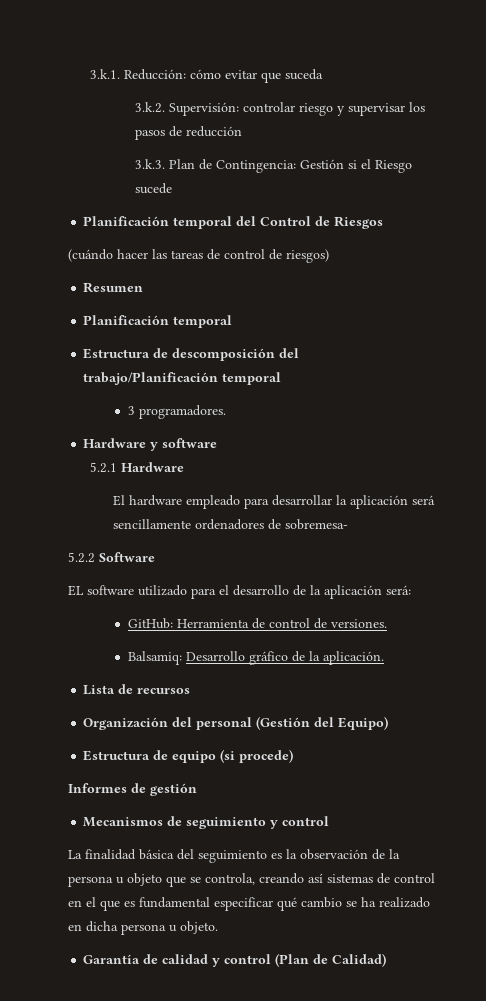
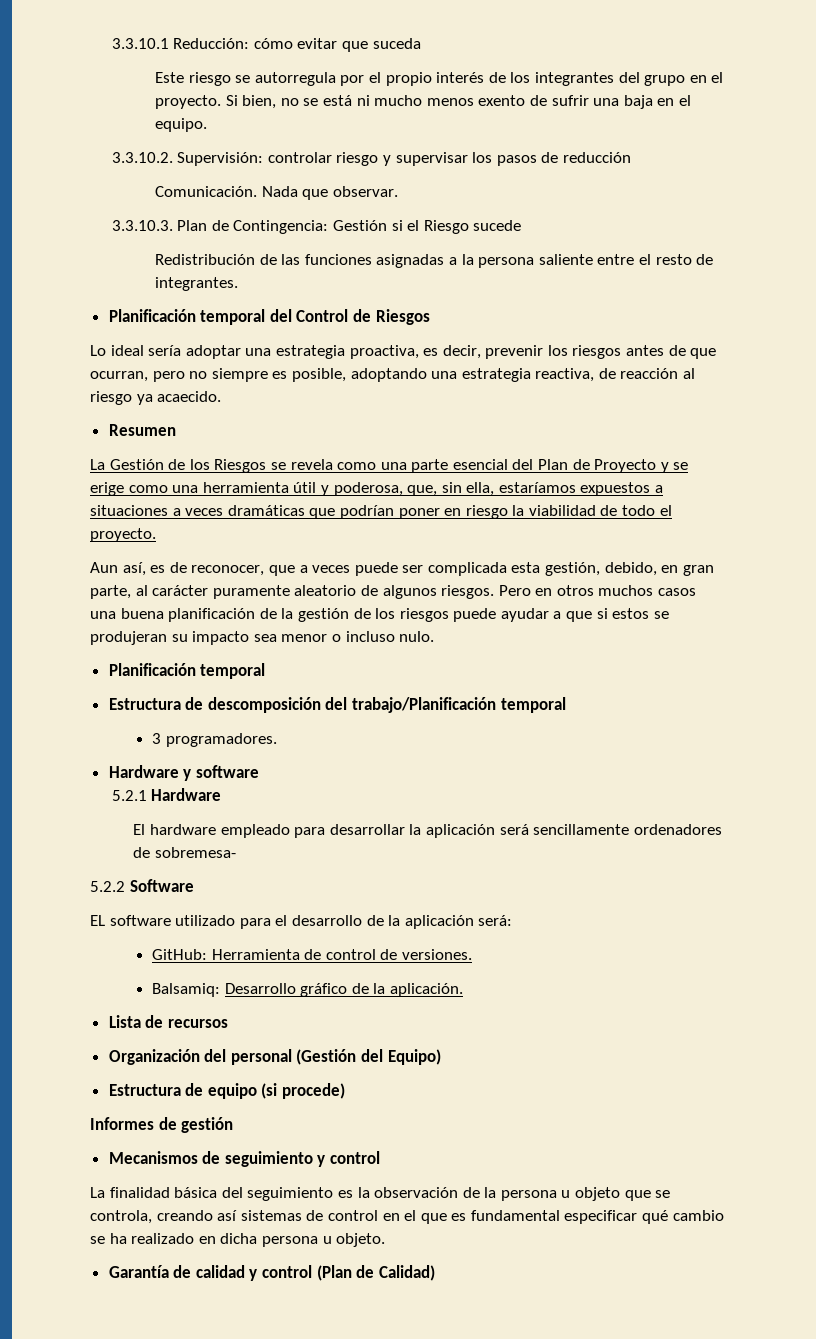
[90,69,121,79] 3.k.1. -> [111,38,169,49] 3.3.10.1
[134,102,165,113] 3.k.2. -> [155,72,724,86] [155,95,691,109] [155,118,208,132] [111,152,173,163] Este riesgo se autorregula por el propio interés de los integrantes del grupo en el proyecto. Si bien, no se está ni mucho menos exento de sufrir una baja en el equipo. // 3.3.10.2.
[134,159,165,169] 3.k.3. -> [155,186,398,200] [111,220,173,231] Comunicación. Nada que observar. // 3.3.10.3.
(172, 188) none -> [155,254,714,268] [155,277,239,291] // Redistribución de las funciones asignadas a la persona saliente entre el resto de integrantes.
[68,249,329,263] [83,282,144,293] (cuándo hacer las tareas de control de riesgos) // Resumen -> [90,345,717,359] [90,368,696,382] [90,391,222,405] [108,424,176,436] [90,459,689,473] [90,482,664,496] [90,505,672,519] [90,528,156,542] [90,562,714,576] [90,585,697,599] [90,608,669,622] [90,631,435,645] Lo ideal sería adoptar una estrategia proactiva, es decir, prevenir los riesgos antes de que ocurran, pero no siempre es posible, adoptando una estrategia reactiva, de reacción al riesgo ya acaecido. // Resumen // La Gestión de los Riesgos se revela como una parte esencial del Plan de Proyecto y se erige como una herramienta útil y poderosa, que, sin ella, estaríamos expuestos a situaciones a veces dramáticas que podrían poner en riesgo la viabilidad de todo el proyecto. // Aun así, es de reconocer, que a veces puede ser complicada esta gestión, debido, en gran parte, al carácter puramente aleatorio de algunos riesgos. Pero en otros muchos casos una buena planificación de la gestión de los riesgos puede ayudar a que si estos se produjeran su impacto sea menor o incluso nulo.

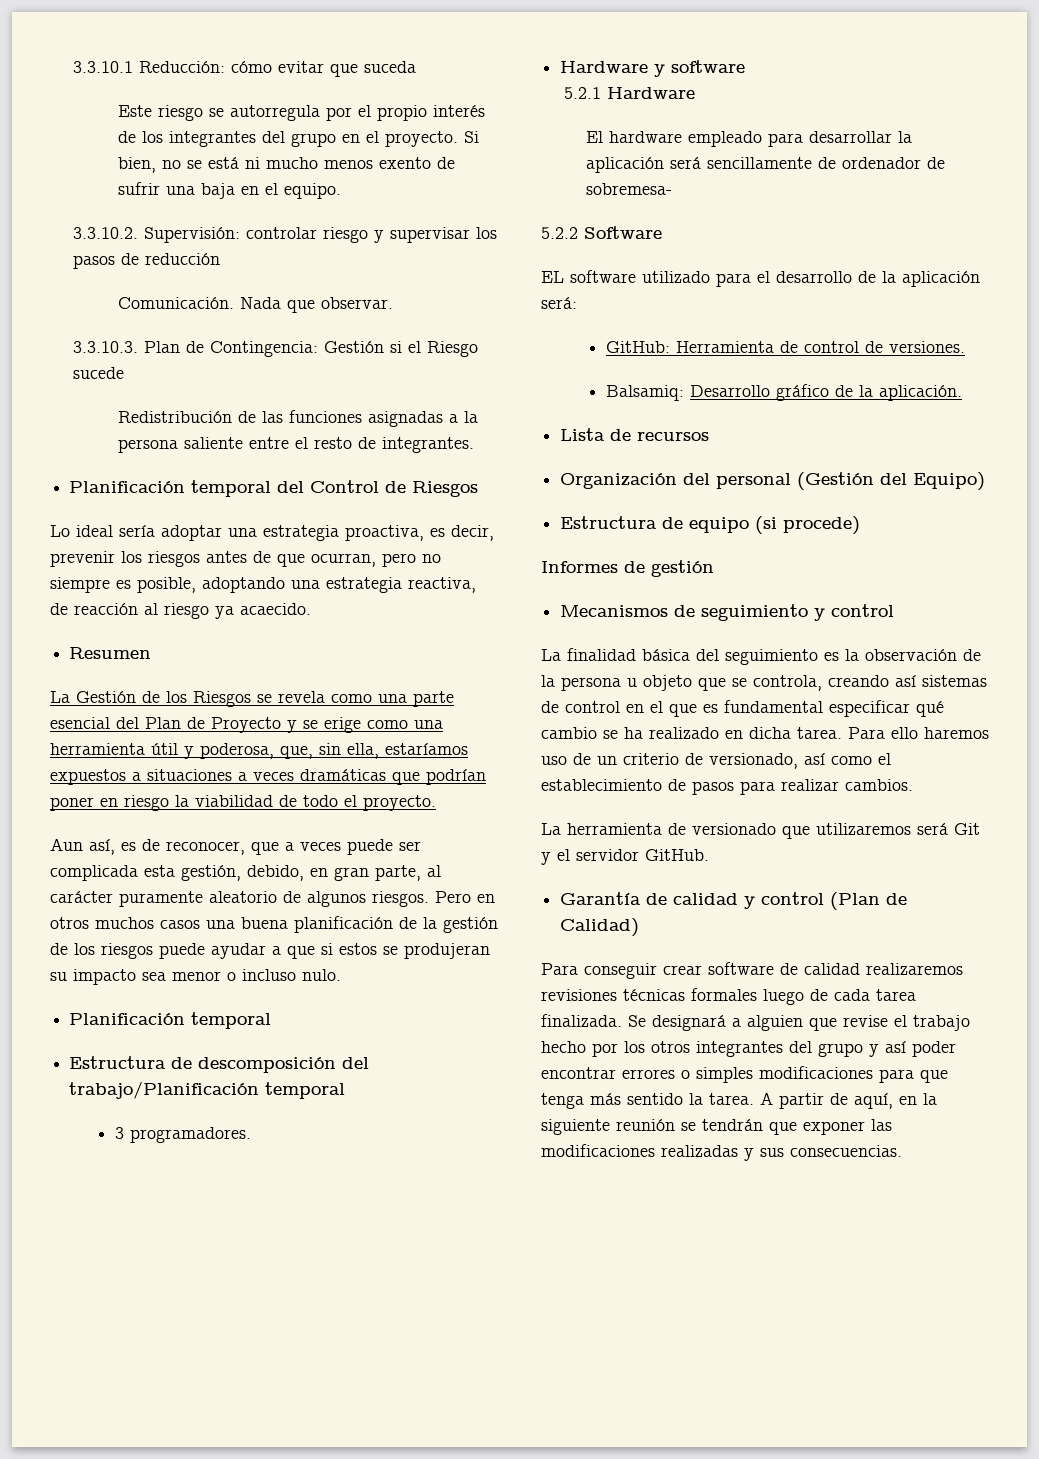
[633,824,722,835] ordenadores -> [818,157,922,169] de ordenador
[261,1233,386,1247] persona u objeto. -> [797,727,989,739] [541,753,891,769] [541,779,913,795] [541,823,980,839] [541,849,709,865] tarea. Para ello haremos uso de un criterio de versionado, así como el establecimiento de pasos para realizar cambios. // La herramienta de versionado que utilizaremos será Git y el servidor GitHub.
(435, 1273) none -> [541,962,963,979] [541,988,916,1005] [541,1014,970,1031] [541,1041,956,1057] [541,1066,948,1083] [541,1092,937,1109] [541,1119,892,1135] [541,1144,902,1161] // Para conseguir crear software de calidad realizaremos revisiones técnicas formales luego de cada tarea finalizada. Se designará a alguien que revise el trabajo hecho por los otros integrantes del grupo y así poder encontrar errores o simples modificaciones para que tenga más sentido la tarea. A partir de aquí, en la siguiente reunión se tendrán que exponer las modificaciones realizadas y sus consecuencias.

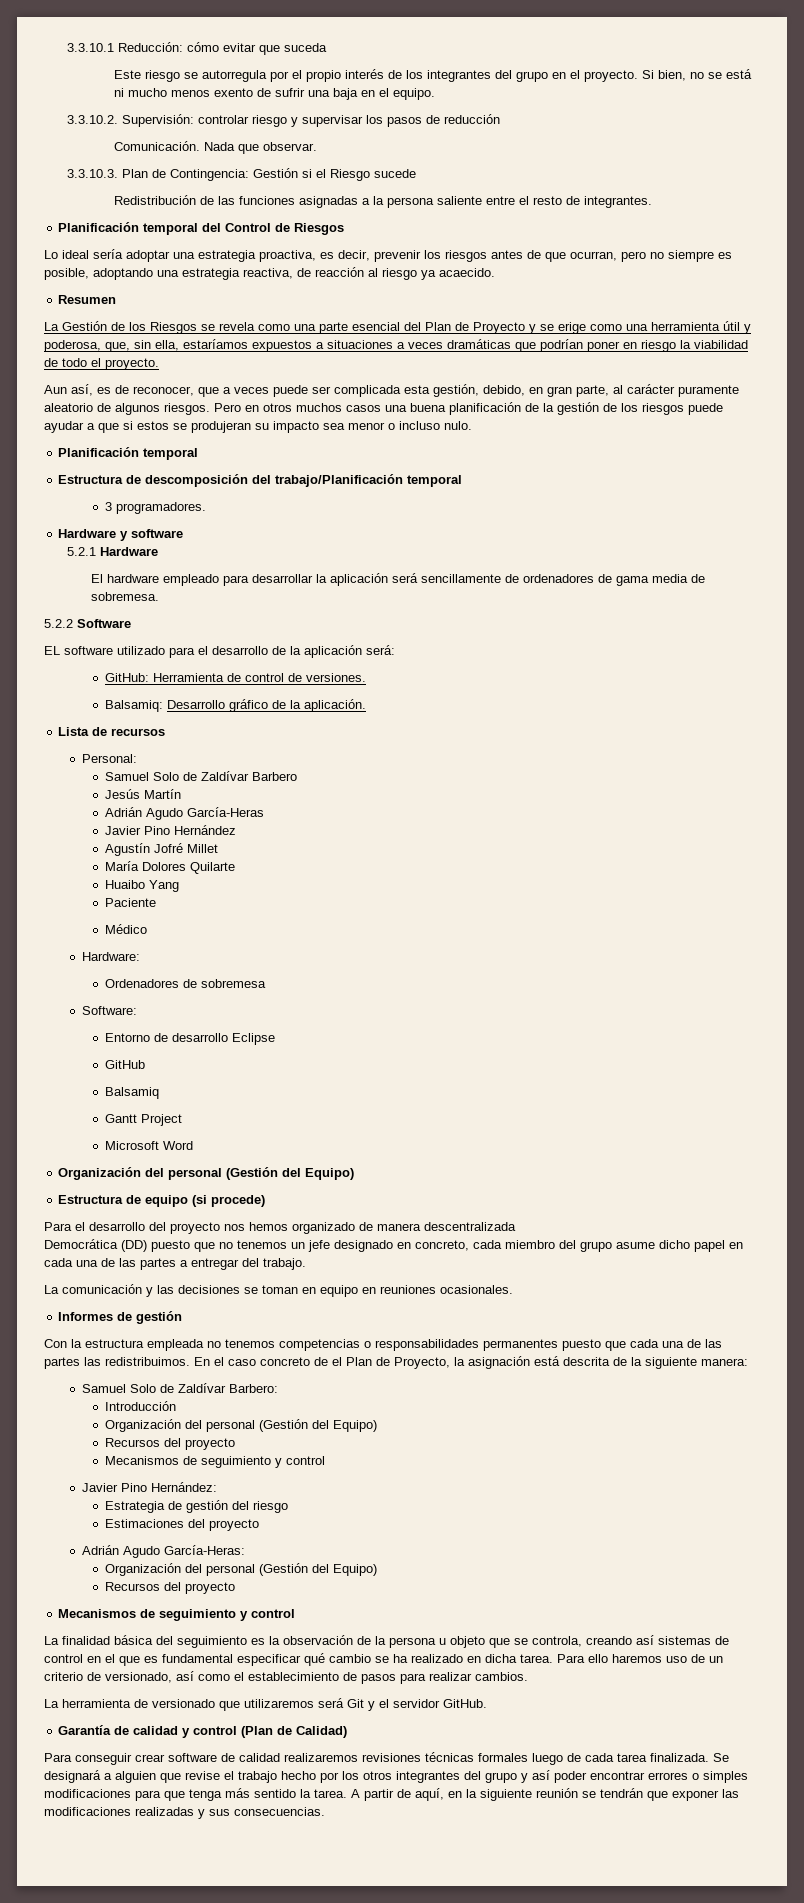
[842,157,946,169] [586,183,673,195] ordenador de sobremesa- -> [522,574,705,586] [90,592,159,601] ordenadores de gama media de sobremesa.
(710, 436) none -> [81,754,137,763] [104,771,297,781] [104,789,181,799] [104,807,264,820] [104,825,236,835] [104,843,218,856] [104,861,235,874] [104,880,179,892] [104,898,156,907] [104,924,147,934] [81,952,140,961] [104,979,266,988] [81,1006,137,1015] [104,1033,275,1045] [104,1060,145,1069] [104,1087,159,1099] [104,1114,182,1126] [104,1141,193,1150] // Personal: // Samuel Solo de Zaldívar Barbero // Jesús Martín // Adrián Agudo García-Heras // Javier Pino Hernández // Agustín Jofré Millet // María Dolores Quilarte // Huaibo Yang // Paciente // Médico // Hardware: // Ordenadores de sobremesa // Software: // Entorno de desarrollo Eclipse // GitHub // Balsamiq // Gantt Project // Microsoft Word
[541,560,714,577] Informes de gestión -> [44,1222,516,1234] [44,1239,743,1252] [44,1258,306,1270] [44,1284,513,1297] [58,1311,183,1324] [44,1339,722,1351] [44,1356,748,1369] [81,1383,278,1393] [104,1401,176,1411] [104,1419,377,1432] [104,1438,235,1450] [104,1456,325,1468] [81,1482,217,1492] [104,1500,288,1513] [104,1519,259,1531] [81,1545,245,1558] [104,1563,377,1576] [104,1582,235,1594] Para el desarrollo del proyecto nos hemos organizado de manera descentralizada // Democrática (DD) puesto que no tenemos un jefe designado en concreto, cada miembro del grupo asume dicho papel en cada una de las partes a entregar del trabajo. // La comunicación y las decisiones se toman en equipo en reuniones ocasionales. // Informes de gestión // Con la estructura empleada no tenemos competencias o responsabilidades permanentes puesto que cada una de las partes las redistribuimos. En el caso concreto de el Plan de Proyecto, la asignación está descrita de la siguiente manera: // Samuel Solo de Zaldívar Barbero: // Introducción // Organización del personal (Gestión del Equipo) // Recursos del proyecto // Mecanismos de seguimiento y control // Javier Pino Hernández: // Estrategia de gestión del riesgo // Estimaciones del proyecto // Adrián Agudo García-Heras: // Organización del personal (Gestión del Equipo) // Recursos del proyecto

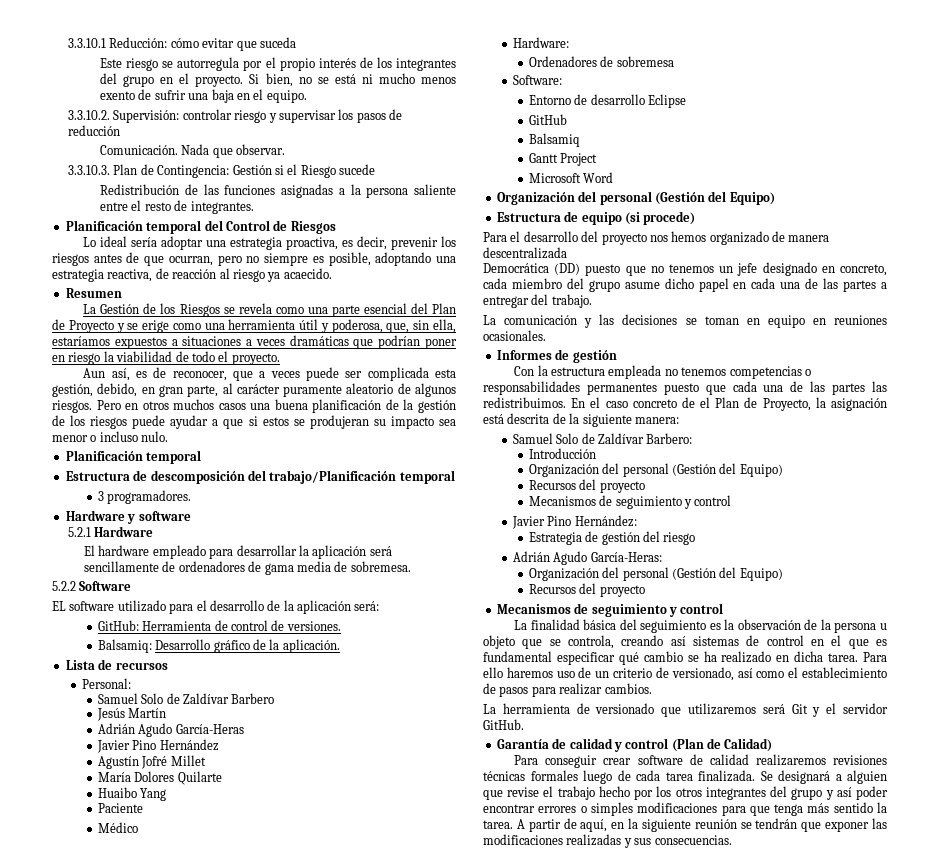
[104,1519,259,1531] // Estimaciones del proyecto -> (696, 538) none

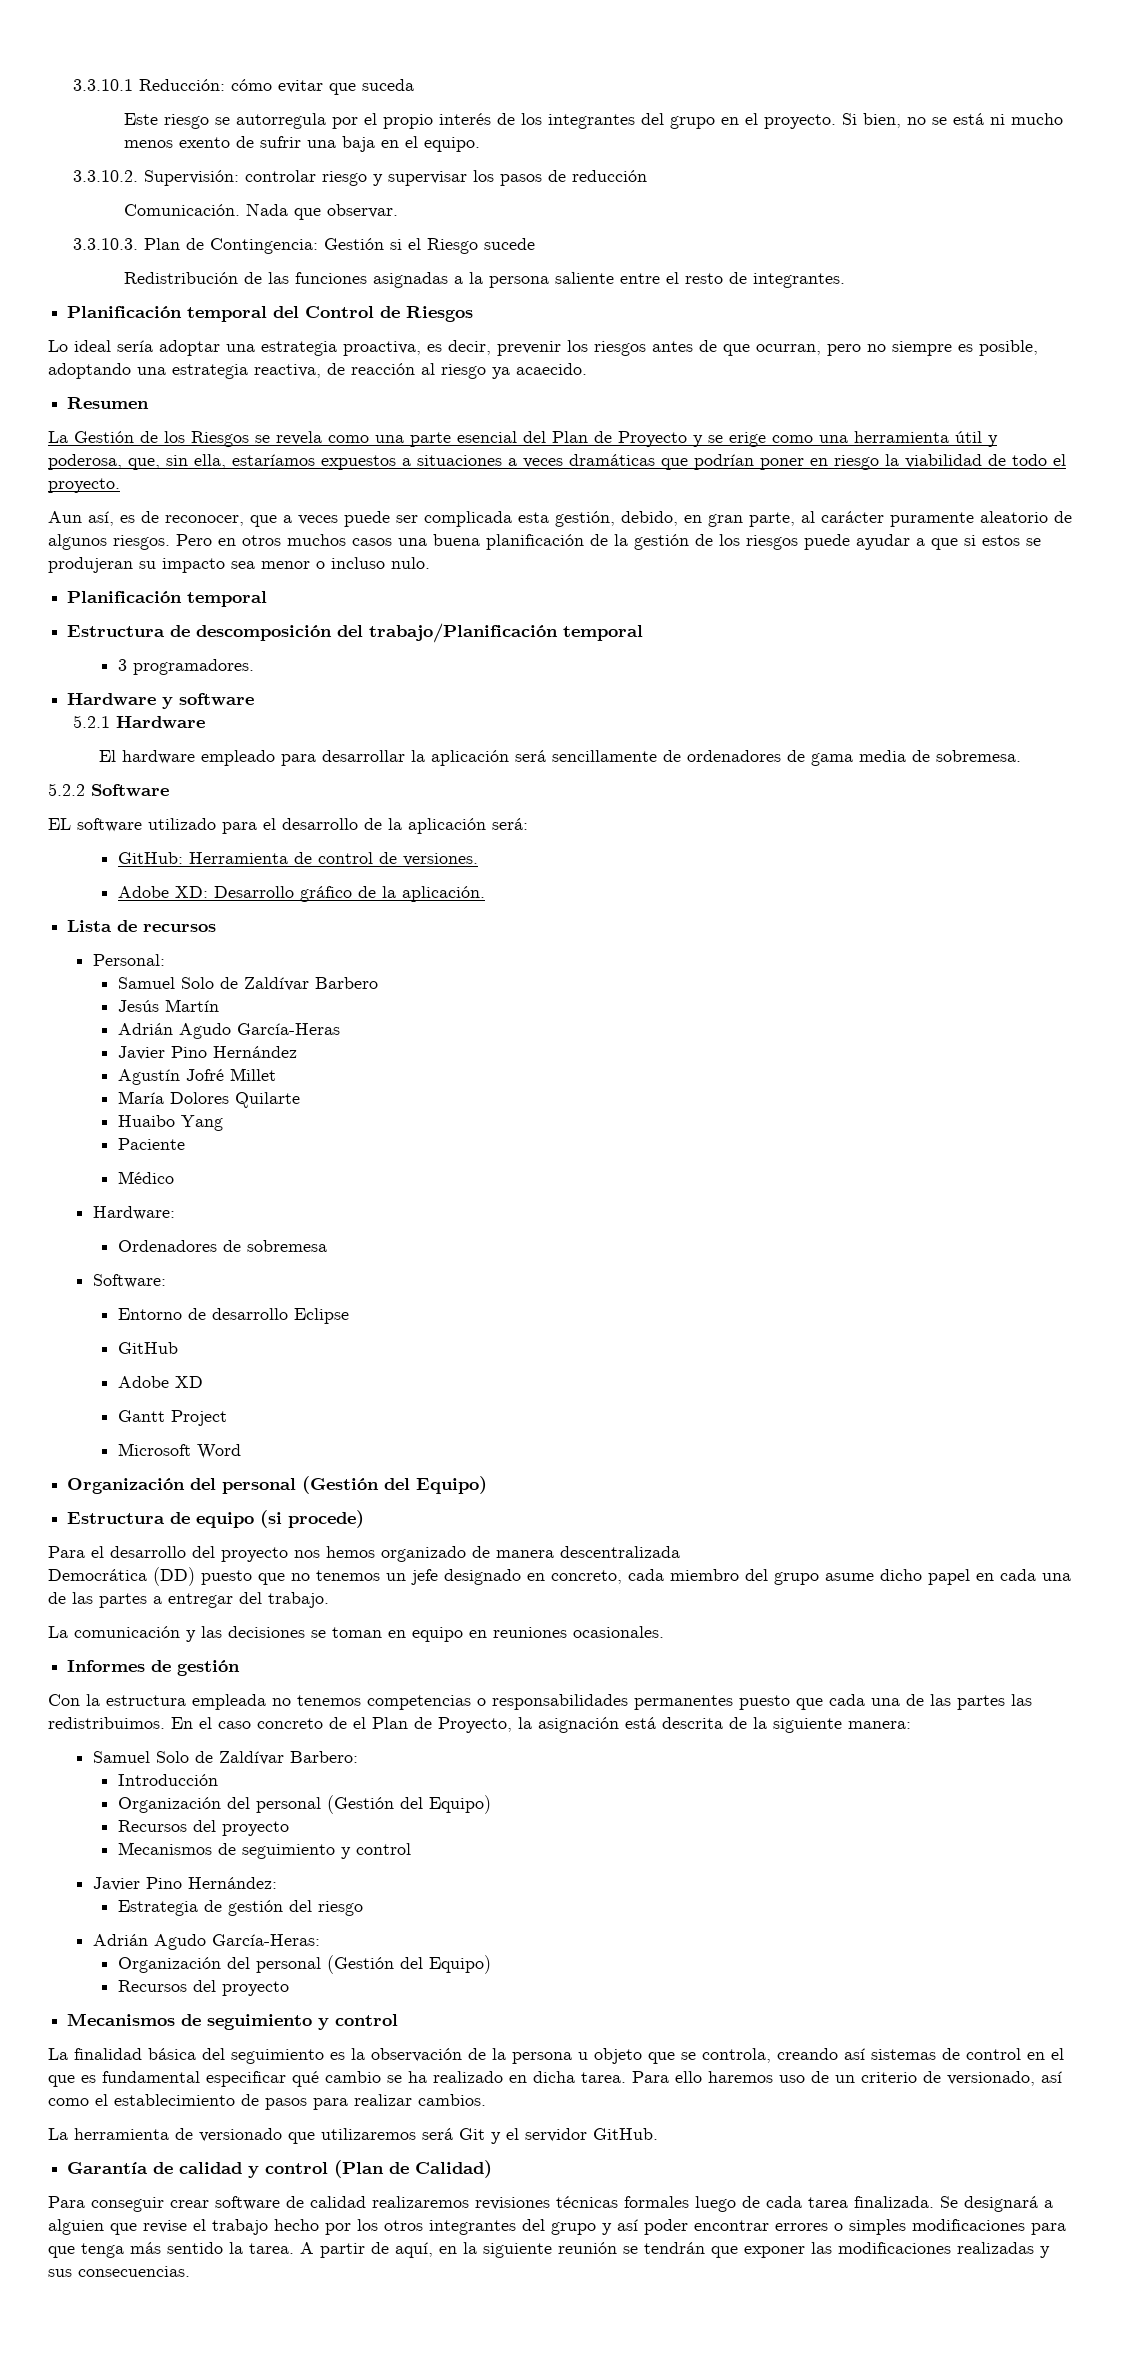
[97,639,152,653] Balsamiq: -> [117,886,208,898] Adobe XD:
[528,133,580,147] Balsamiq -> [117,1376,203,1388] Adobe XD

